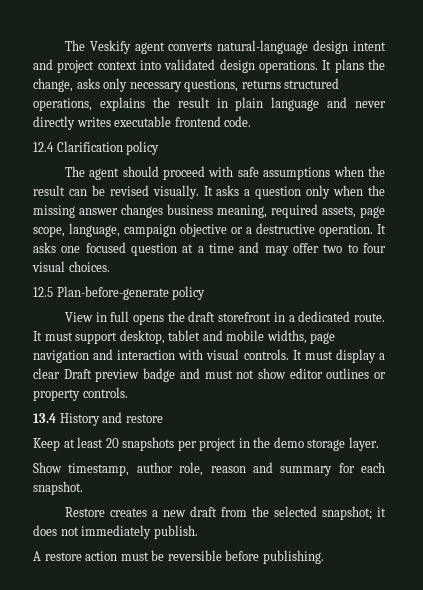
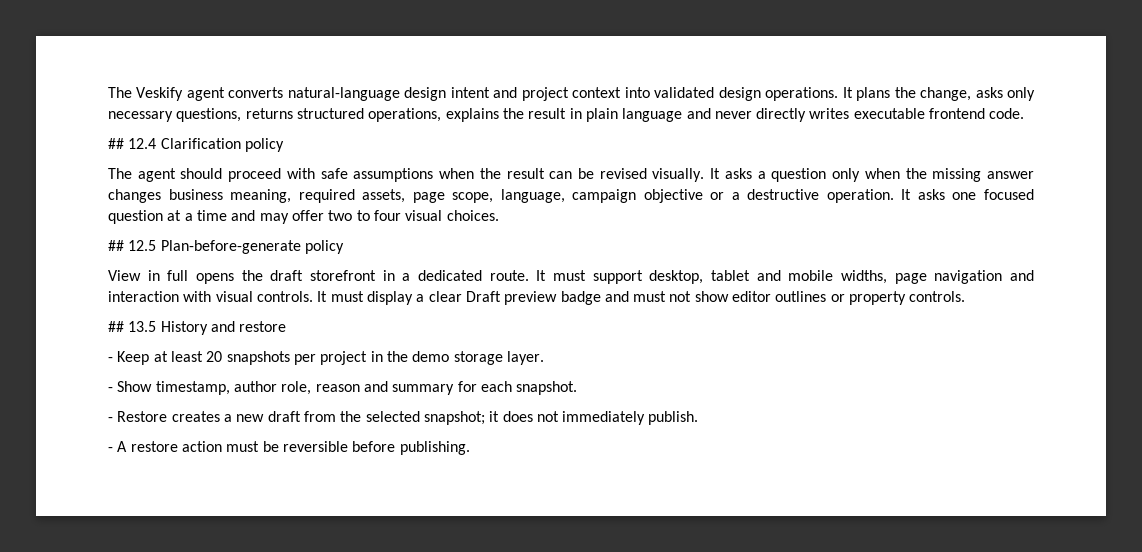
(252, 121) none -> [108,138,124,149] ##
(110, 266) none -> [108,240,124,251] ##
[33,413,56,423] 13.4 -> [108,321,157,332] ## 13.5
(163, 418) none -> [108,357,113,362] -
(379, 444) none -> [108,387,113,392] -
(83, 488) none -> [108,417,113,422] -
(198, 532) none -> [108,447,113,452] -

